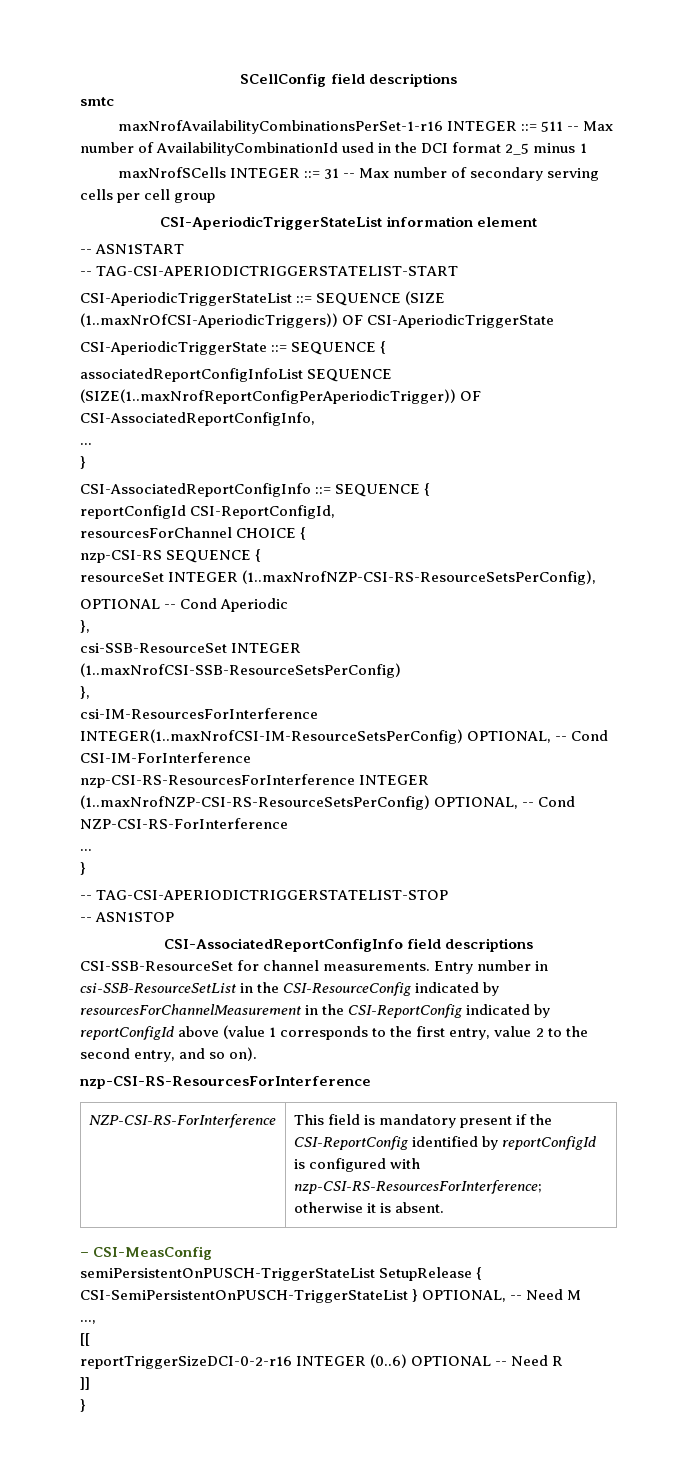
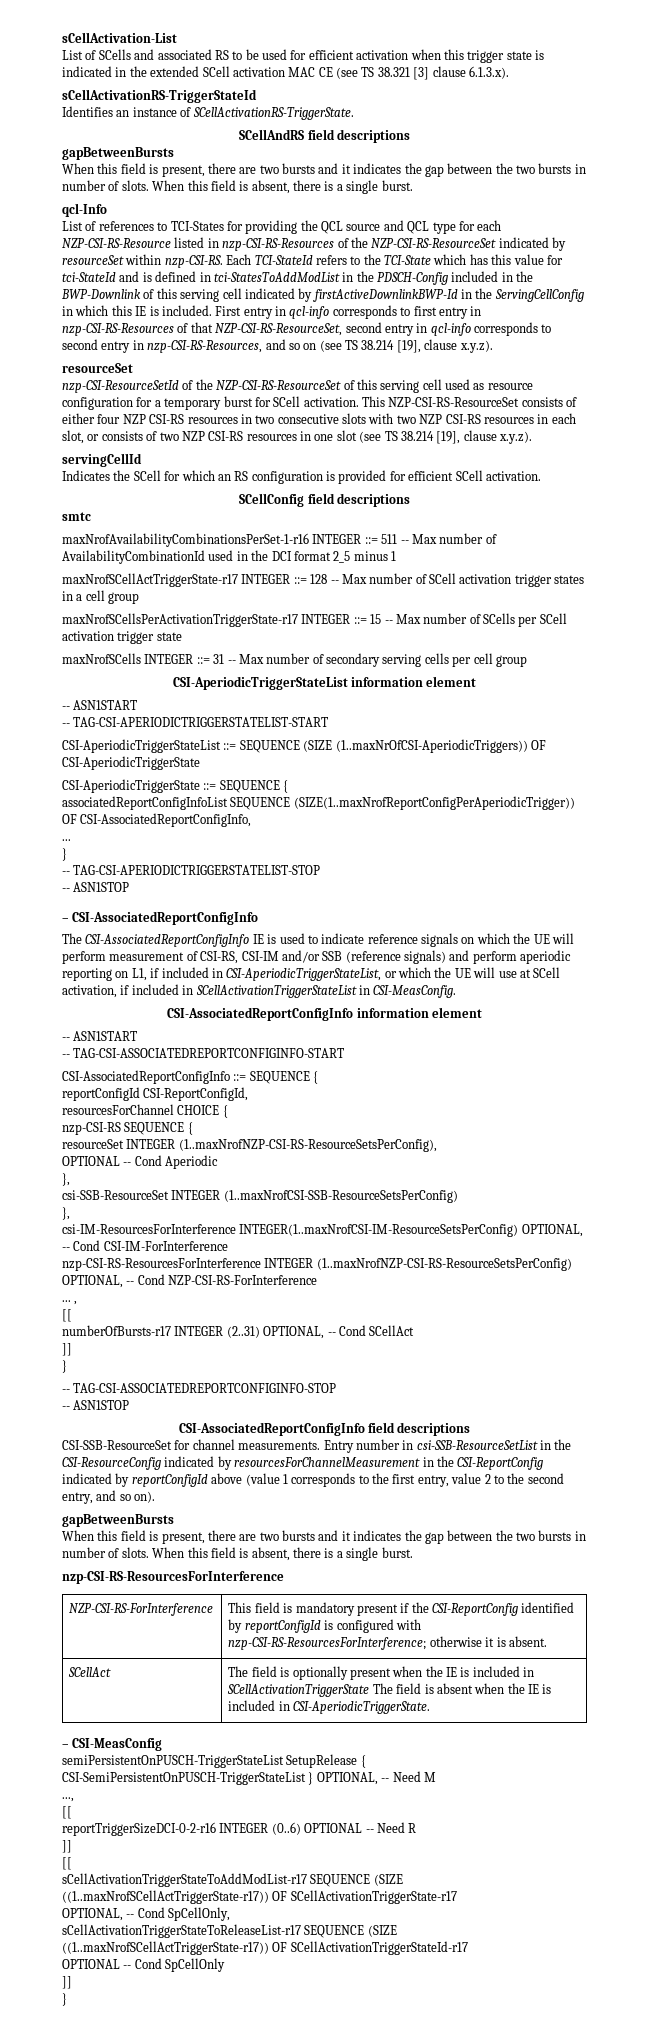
(240, 80) none -> [62,32,177,43] [62,49,544,63] [62,66,509,80] [62,89,257,103] [62,106,354,120] [239,129,410,143] [62,147,174,160] [62,163,586,177] [62,180,413,194] [62,203,107,217] [62,220,502,234] [62,237,566,251] [62,254,563,268] [62,271,534,285] [61,288,584,302] [62,305,482,319] [62,322,552,336] [62,339,493,353] [62,363,133,373] [62,379,533,393] [62,396,578,410] [62,413,576,424] [62,430,532,444] [62,453,142,467] [62,470,541,484] sCellActivation-List // List of SCells and associated RS to be used for efficient activation when this trigger state is indicated in the extended SCell activation MAC CE (see TS 38.321 [3] clause 6.1.3.x). // sCellActivationRS-TriggerStateId // Identifies an instance of SCellActivationRS-TriggerState. // SCellAndRS field descriptions // gapBetweenBursts // When this field is present, there are two bursts and it indicates the gap between the two bursts in number of slots. When this field is absent, there is a single burst. // qcl-Info // List of references to TCI-States for providing the QCL source and QCL type for each NZP-CSI-RS-Resource listed in nzp-CSI-RS-Resources of the NZP-CSI-RS-ResourceSet indicated by resourceSet within nzp-CSI-RS. Each TCI-StateId refers to the TCI-State which has this value for tci-StateId and is defined in tci-StatesToAddModList in the PDSCH-Config included in the BWP-Downlink of this serving cell indicated by firstActiveDownlinkBWP-Id in the ServingCellConfig in which this IE is included. First entry in qcl-info corresponds to first entry in nzp-CSI-RS-Resources of that NZP-CSI-RS-ResourceSet, second entry in qcl-info corresponds to second entry in nzp-CSI-RS-Resources, and so on (see TS 38.214 [19], clause x.y.z). // resourceSet // nzp-CSI-ResourceSetId of the NZP-CSI-RS-ResourceSet of this serving cell used as resource configuration for a temporary burst for SCell activation. This NZP-CSI-RS-ResourceSet consists of either four NZP CSI-RS resources in two consecutive slots with two NZP CSI-RS resources in each slot, or consists of two NZP CSI-RS resources in one slot (see TS 38.214 [19], clause x.y.z). // servingCellId // Indicates the SCell for which an RS configuration is provided for efficient SCell activation. //
(587, 148) none -> [62,573,585,587] [62,590,140,604] [62,613,567,627] [62,631,182,644] // maxNrofSCellActTriggerState-r17 INTEGER ::= 128 -- Max number of SCell activation trigger states in a cell group // maxNrofSCellsPerActivationTriggerState-r17 INTEGER ::= 15 -- Max number of SCells per SCell activation trigger state
(86, 462) none -> [62,865,321,875] [62,882,130,892] [62,911,259,925] [62,933,574,947] [62,950,572,964] [62,967,561,981] [62,984,457,998] [167,1007,482,1021] [62,1031,138,1041] [62,1048,345,1058] // -- TAG-CSI-APERIODICTRIGGERSTATELIST-STOP // -- ASN1STOP // – CSI-AssociatedReportConfigInfo // The CSI-AssociatedReportConfigInfo IE is used to indicate reference signals on which the UE will perform measurement of CSI-RS, CSI-IM and/or SSB (reference signals) and perform aperiodic reporting on L1, if included in CSI-AperiodicTriggerStateList, or which the UE will use at SCell activation, if included in SCellActivationTriggerStateList in CSI-MeasConfig. // CSI-AssociatedReportConfigInfo information element // -- ASN1START // -- TAG-CSI-ASSOCIATEDREPORTCONFIGINFO-START
[80,862,86,875] [80,890,449,900] // } // -- TAG-CSI-APERIODICTRIGGERSTATELIST-STOP -> [74,1301,78,1305] [62,1309,72,1322] [62,1325,415,1339] [62,1343,72,1356] [62,1360,67,1373] [62,1383,337,1393] , // [[ // numberOfBursts-r17 INTEGER (2..31) OPTIONAL, -- Cond SCellAct // ]] // } // -- TAG-CSI-ASSOCIATEDREPORTCONFIGINFO-STOP
(258, 1054) none -> [62,1514,174,1527] [62,1530,586,1544] [62,1547,413,1561] // gapBetweenBursts // When this field is present, there are two bursts and it indicates the gap between the two bursts in number of slots. When this field is absent, there is a single burst.
(444, 1207) none -> [68,1667,112,1677] [228,1666,535,1680] [227,1683,552,1697] [228,1700,431,1714] // SCellAct | The field is optionally present when the IE is included in SCellActivationTriggerState The field is absent when the IE is included in CSI-AperiodicTriggerState.
(90, 1383) none -> [62,1857,72,1870] [62,1873,403,1887] [62,1890,457,1904] [62,1907,231,1921] [62,1924,397,1938] [62,1941,468,1955] [62,1958,226,1972] [62,1976,72,1989] // [[ // sCellActivationTriggerStateToAddModList-r17 SEQUENCE (SIZE ((1..maxNrofSCellActTriggerState-r17)) OF SCellActivationTriggerState-r17 // OPTIONAL, -- Cond SpCellOnly, // sCellActivationTriggerStateToReleaseList-r17 SEQUENCE (SIZE ((1..maxNrofSCellActTriggerState-r17)) OF SCellActivationTriggerStateId-r17 // OPTIONAL -- Cond SpCellOnly // ]]

